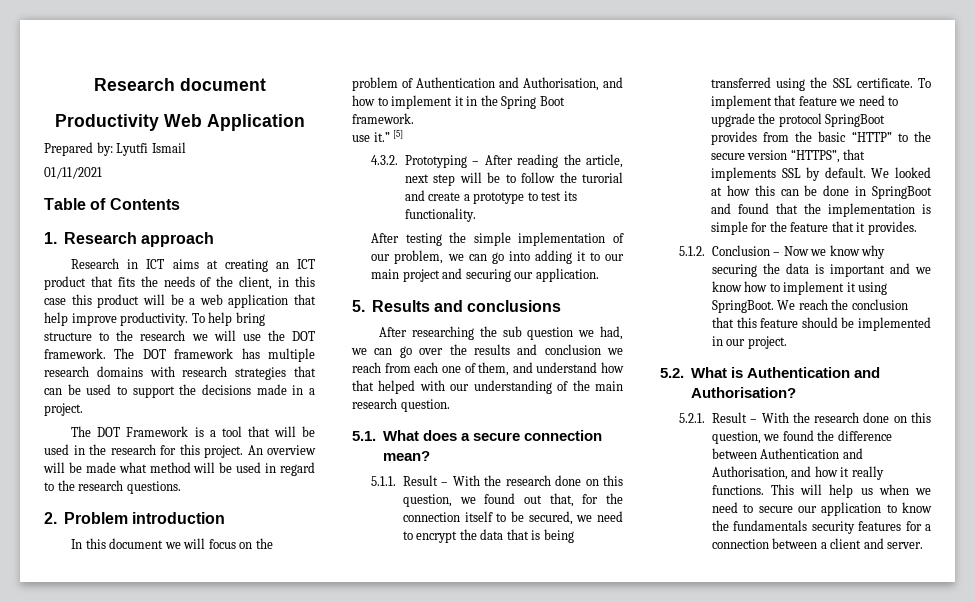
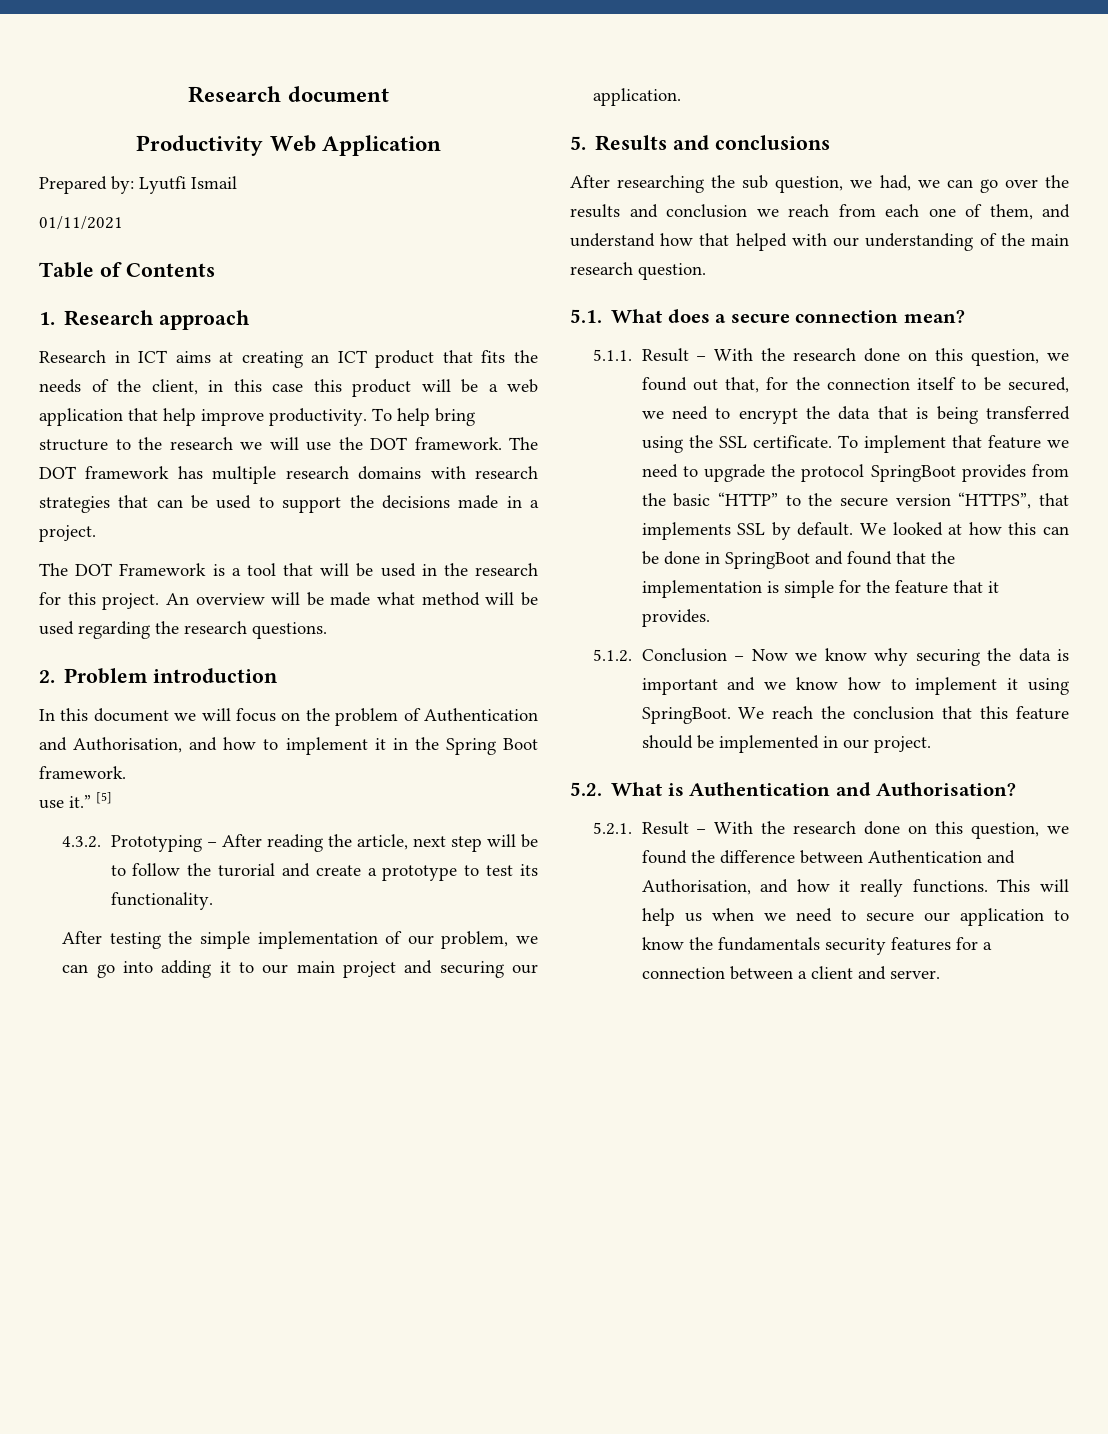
[265,462,315,476] [44,482,54,491] in regard to -> [78,621,150,639] regarding
[527,327,574,340] question -> [775,176,844,193] question,

